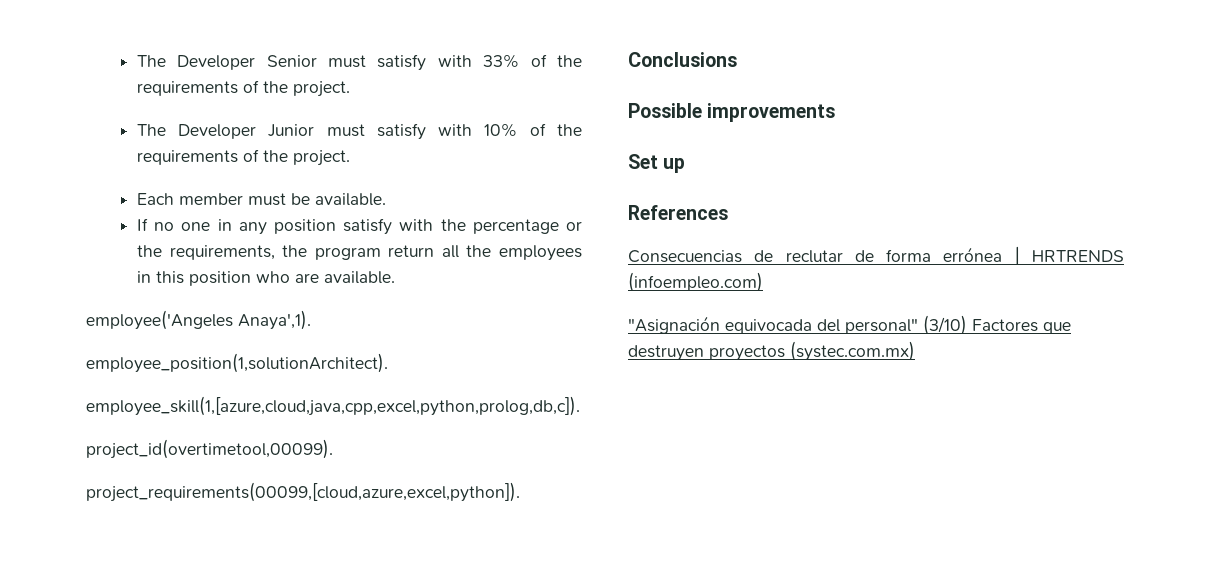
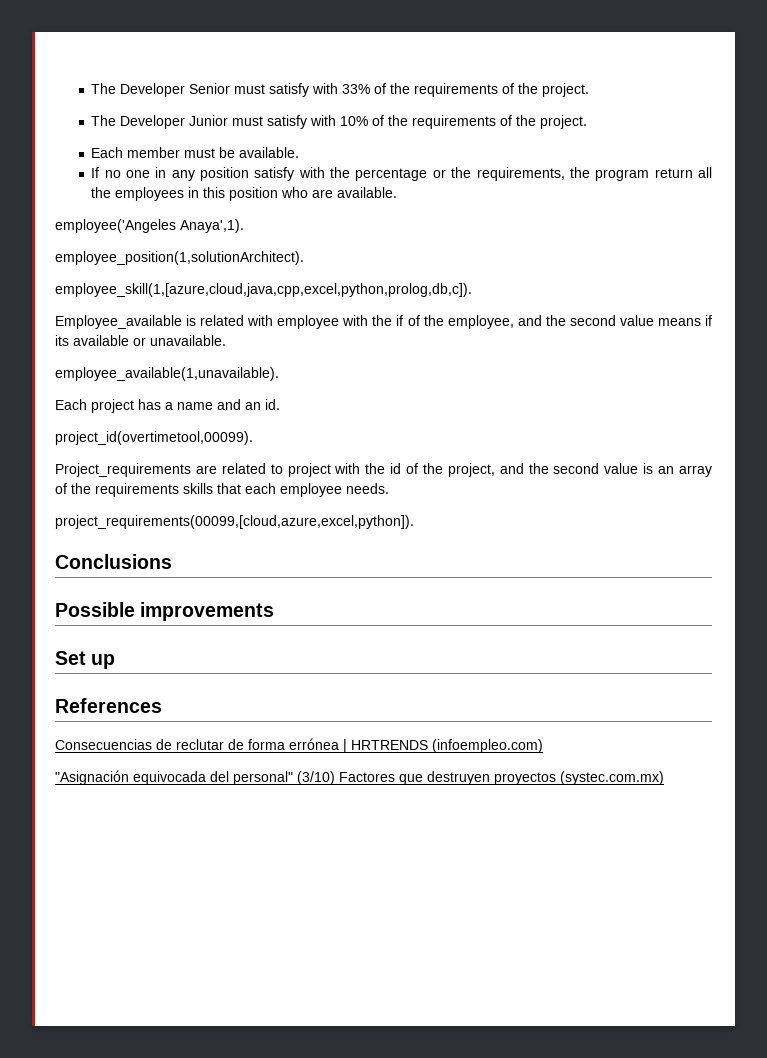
[86,439,333,459] project_id(overtimetool,00099). -> [55,315,712,329] [55,335,226,346] [55,367,279,381] [55,399,280,413] [55,431,253,445] [55,463,712,477] [55,483,389,497] Employee_available is related with employee with the if of the employee, and the second value means if its available or unavailable. // employee_available(1,unavailable). // Each project has a name and an id. // project_id(overtimetool,00099). // Project_requirements are related to project with the id of the project, and the second value is an array of the requirements skills that each employee needs.

